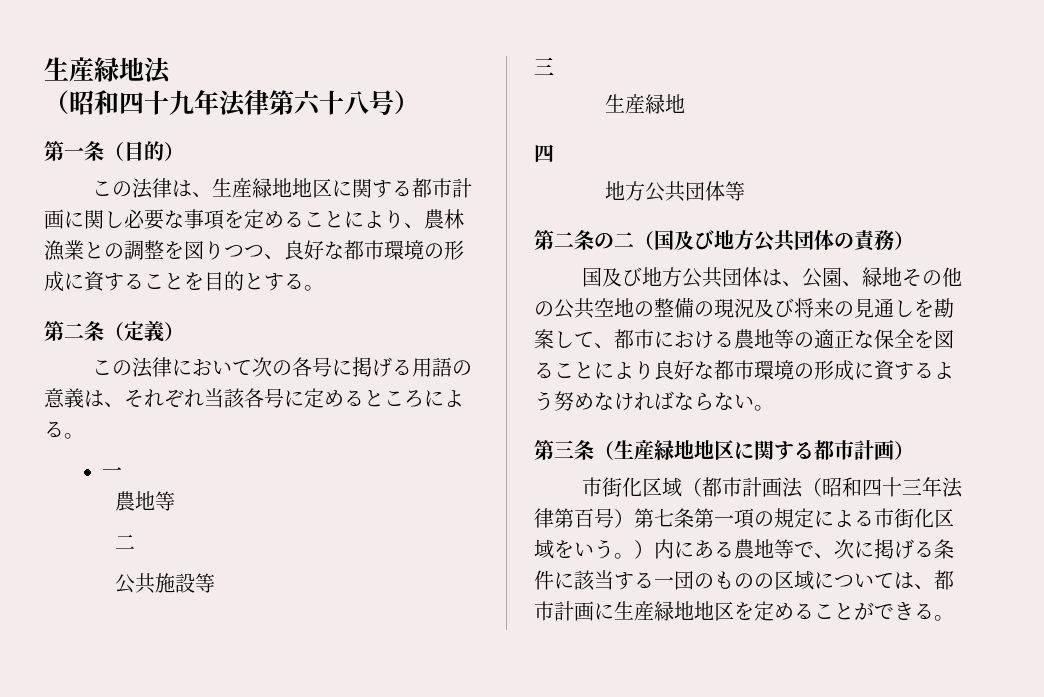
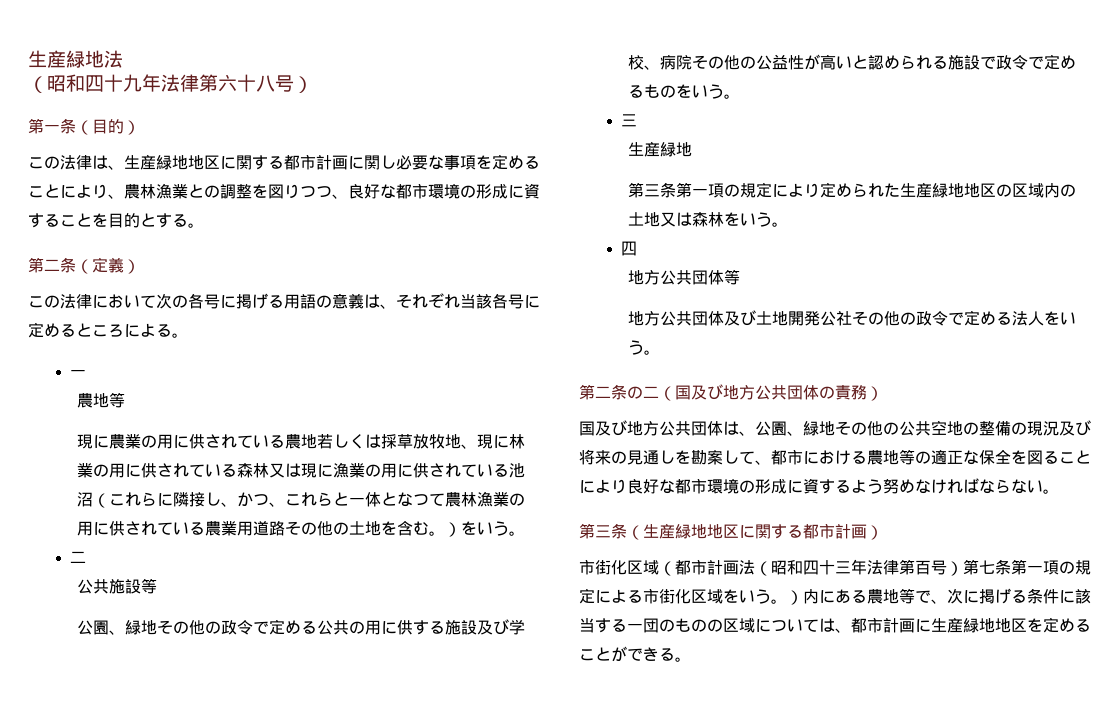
[115,534,136,550] [115,573,216,594] [534,57,554,75] [605,94,686,114] [534,144,554,163] [605,181,746,202] 二 // 公共施設等 // 三 // 生産緑地 // 四 // 地方公共団体等 -> [76,434,525,449] [76,462,525,478] [76,491,525,508] [76,521,525,537] [70,551,87,563] [76,578,157,594] [76,619,525,635] [627,54,1076,70] [627,84,740,99] [621,114,638,127] [627,141,692,157] [627,182,1076,198] [627,212,788,227] [621,241,638,256] [627,269,740,285] [627,310,1076,326] [627,340,660,355] 現に農業の用に供されている農地若しくは採草放牧地、現に林業の用に供されている森林又は現に漁業の用に供されている池沼（これらに隣接し、かつ、これらと一体となつて農林漁業の用に供されている農業用道路その他の土地を含む。）をいう。 // 二 // 公共施設等 // 公園、緑地その他の政令で定める公共の用に供する施設及び学校、病院その他の公益性が高いと認められる施設で政令で定めるものをいう。 // 三 // 生産緑地 // 第三条第一項の規定により定められた生産緑地地区の区域内の土地又は森林をいう。 // 四 // 地方公共団体等 // 地方公共団体及び土地開発公社その他の政令で定める法人をいう。

